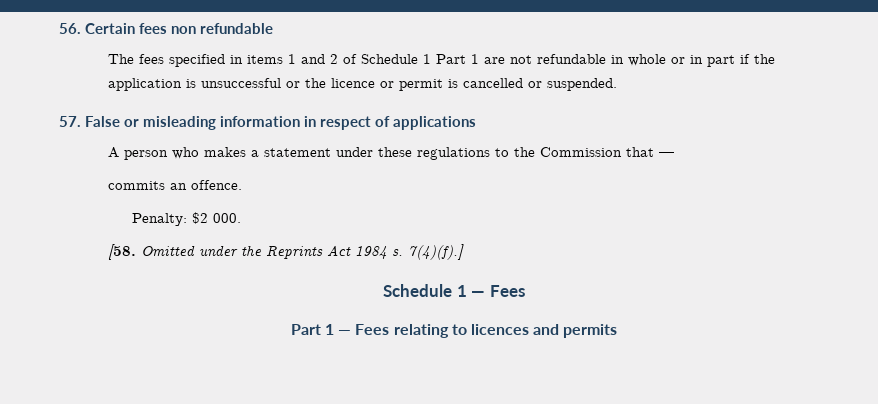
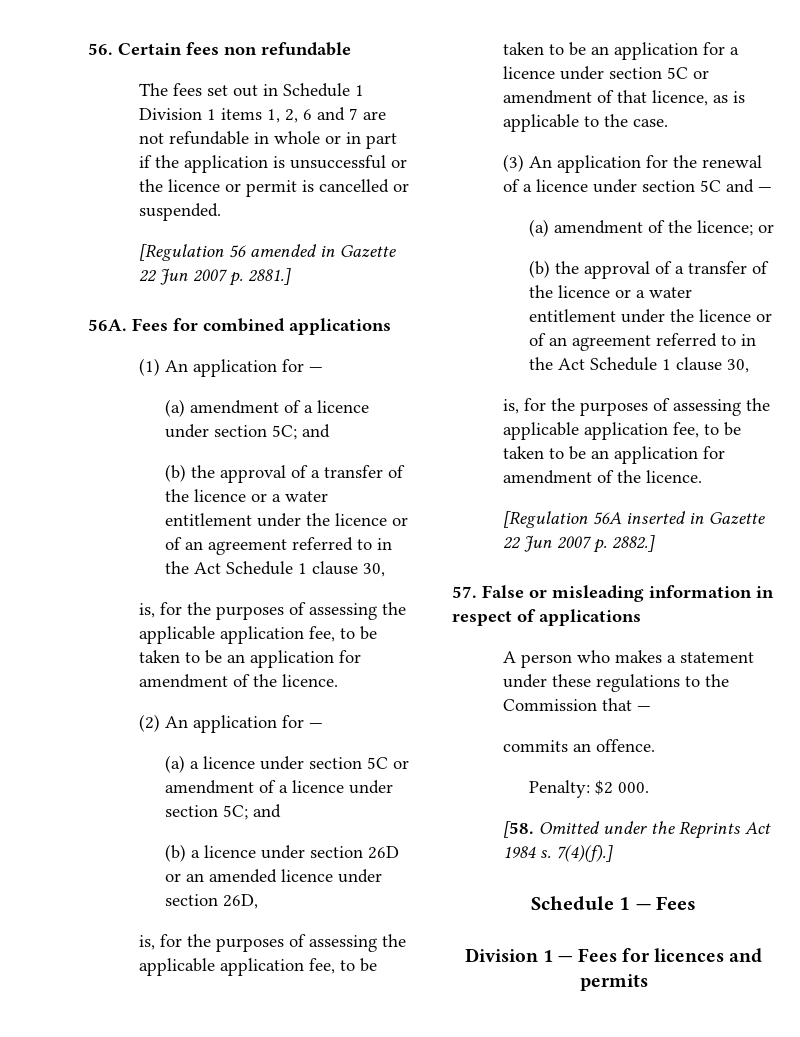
[168,54,479,67] specified in items 1 and 2 of Schedule 1 Part 1 -> [207,83,365,97] [139,107,359,123] set out in Schedule 1 Division 1 items 1, 2, 6 and 7
(617, 84) none -> [139,244,397,261] [139,268,292,286] [88,318,391,335] [139,358,324,377] [164,399,369,417] [164,424,330,440] [164,464,405,483] [164,489,328,502] [164,513,408,527] [164,537,392,555] [164,561,385,577] [139,602,407,620] [139,626,378,644] [139,650,362,668] [139,674,339,688] [139,714,324,733] [164,755,409,773] [164,780,393,794] [164,804,281,820] [164,844,399,862] [164,869,382,883] [164,894,258,909] [139,934,407,952] [139,958,378,976] [503,42,740,60] [503,66,710,80] [503,90,746,106] [503,114,669,132] [503,154,763,173] [503,179,773,193] [528,219,774,237] [528,260,769,279] [528,285,692,298] [528,309,772,323] [528,333,756,351] [528,357,749,373] [503,398,771,416] [503,422,742,440] [503,446,726,464] [503,470,703,484] [503,511,766,528] [503,535,656,553] // [Regulation 56 amended in Gazette 22 Jun 2007 p. 2881.] // 56A. Fees for combined applications // (1) An application for — // (a) amendment of a licence under section 5C; and // (b) the approval of a transfer of the licence or a water entitlement under the licence or of an agreement referred to in the Act Schedule 1 clause 30, // is, for the purposes of assessing the applicable application fee, to be taken to be an application for amendment of the licence. // (2) An application for — // (a) a licence under section 5C or amendment of a licence under section 5C; and // (b) a licence under section 26D or an amended licence under section 26D, // is, for the purposes of assessing the applicable application fee, to be taken to be an application for a licence under section 5C or amendment of that licence, as is applicable to the case. // (3) An application for the renewal of a licence under section 5C and — // (a) amendment of the licence; or // (b) the approval of a transfer of the licence or a water entitlement under the licence or of an agreement referred to in the Act Schedule 1 clause 30, // is, for the purposes of assessing the applicable application fee, to be taken to be an application for amendment of the licence. // [Regulation 56A inserted in Gazette 22 Jun 2007 p. 2882.]
[290,324,467,338] Part 1 — Fees relating to -> [464,948,650,962] Division 1 — Fees for

